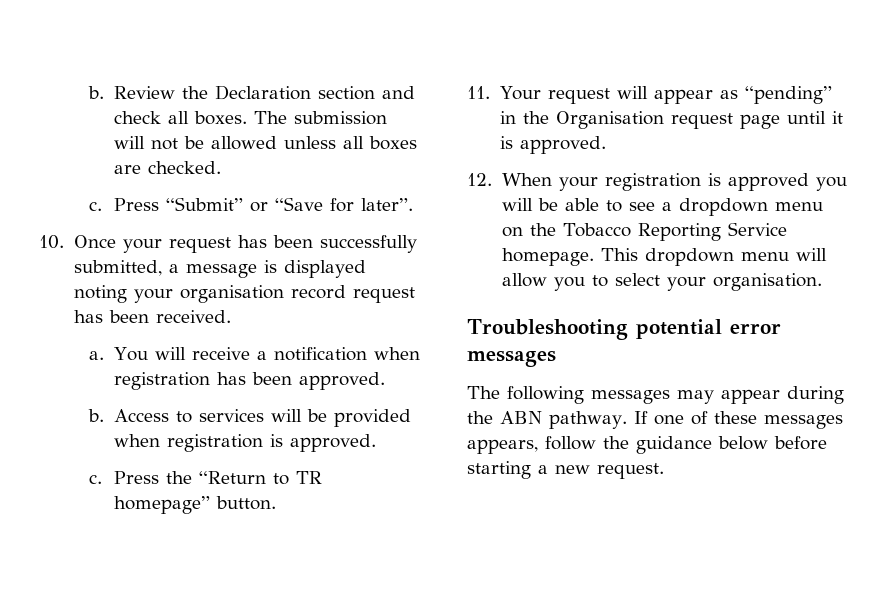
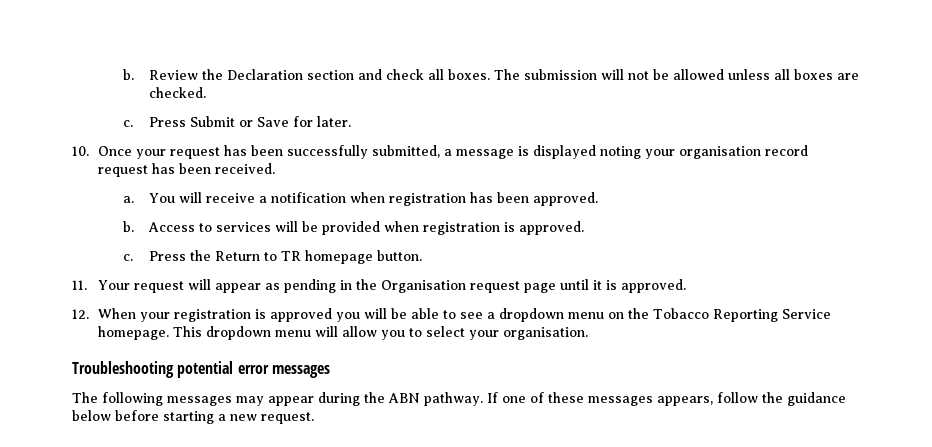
[166,197,414,212] “Submit” or “Save for later”. -> [189,116,351,127] Submit or Save for later.
[199,471,267,484] “Return -> [214,251,260,261] Return
[114,496,211,514] homepage” -> [304,250,373,264] homepage
[745,86,833,104] “pending” -> [283,279,336,293] pending

